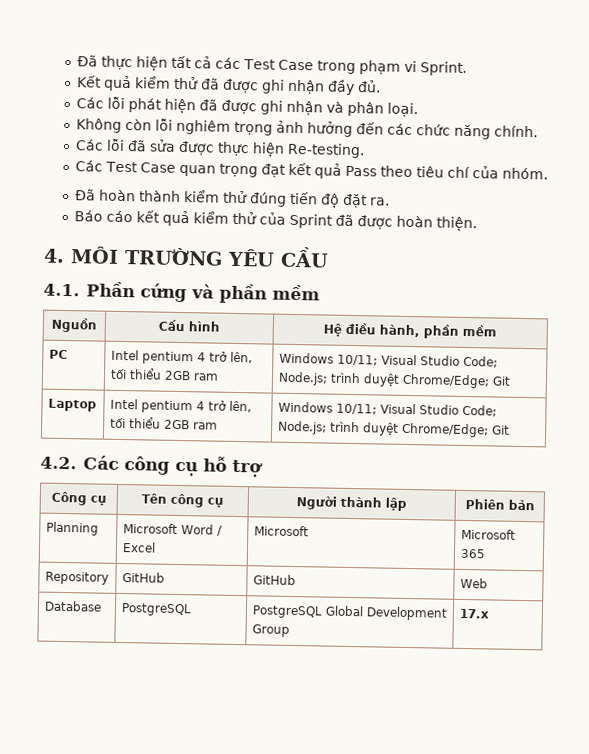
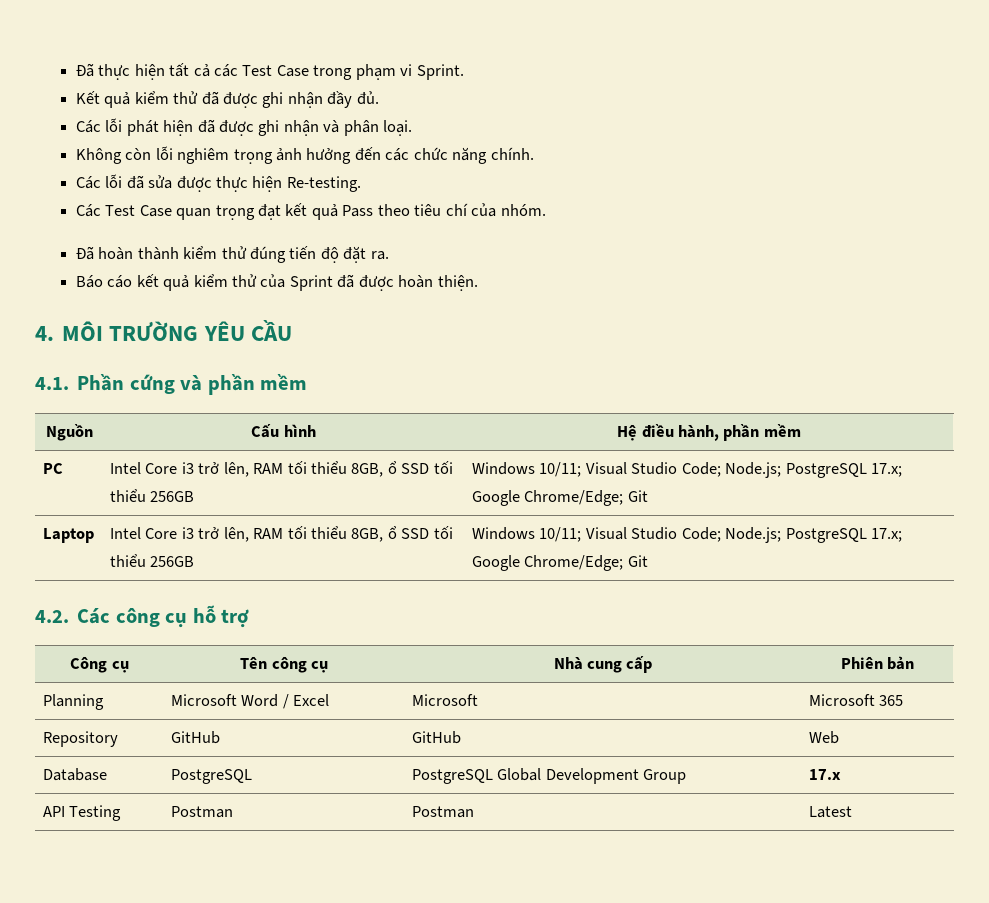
[141,351,253,365] [109,368,219,381] [278,352,498,368] [277,371,400,387] pentium 4 trở lên, tối thiểu 2GB ram | Windows 10/11; Visual Studio Code; Node.js; trình duyệt -> [145,461,453,477] [109,489,195,502] [471,462,902,478] [471,490,520,506] Core i3 trở lên, RAM tối thiểu 8GB, ổ SSD tối thiểu 256GB | Windows 10/11; Visual Studio Code; Node.js; PostgreSQL 17.x; Google
[140,400,252,414] [109,417,218,430] [277,401,497,417] [277,420,399,436] pentium 4 trở lên, tối thiểu 2GB ram | Windows 10/11; Visual Studio Code; Node.js; trình duyệt -> [145,526,453,542] [109,554,195,567] [471,527,902,543] [471,555,520,571] Core i3 trở lên, RAM tối thiểu 8GB, ổ SSD tối thiểu 256GB | Windows 10/11; Visual Studio Code; Node.js; PostgreSQL 17.x; Google
[296,496,407,511] Người thành lập -> [553,656,653,673] Nhà cung cấp
(489, 613) none -> [42,805,122,821] [170,806,233,818] [411,806,474,818] [808,806,852,818] // API Testing | Postman | Postman | Latest

